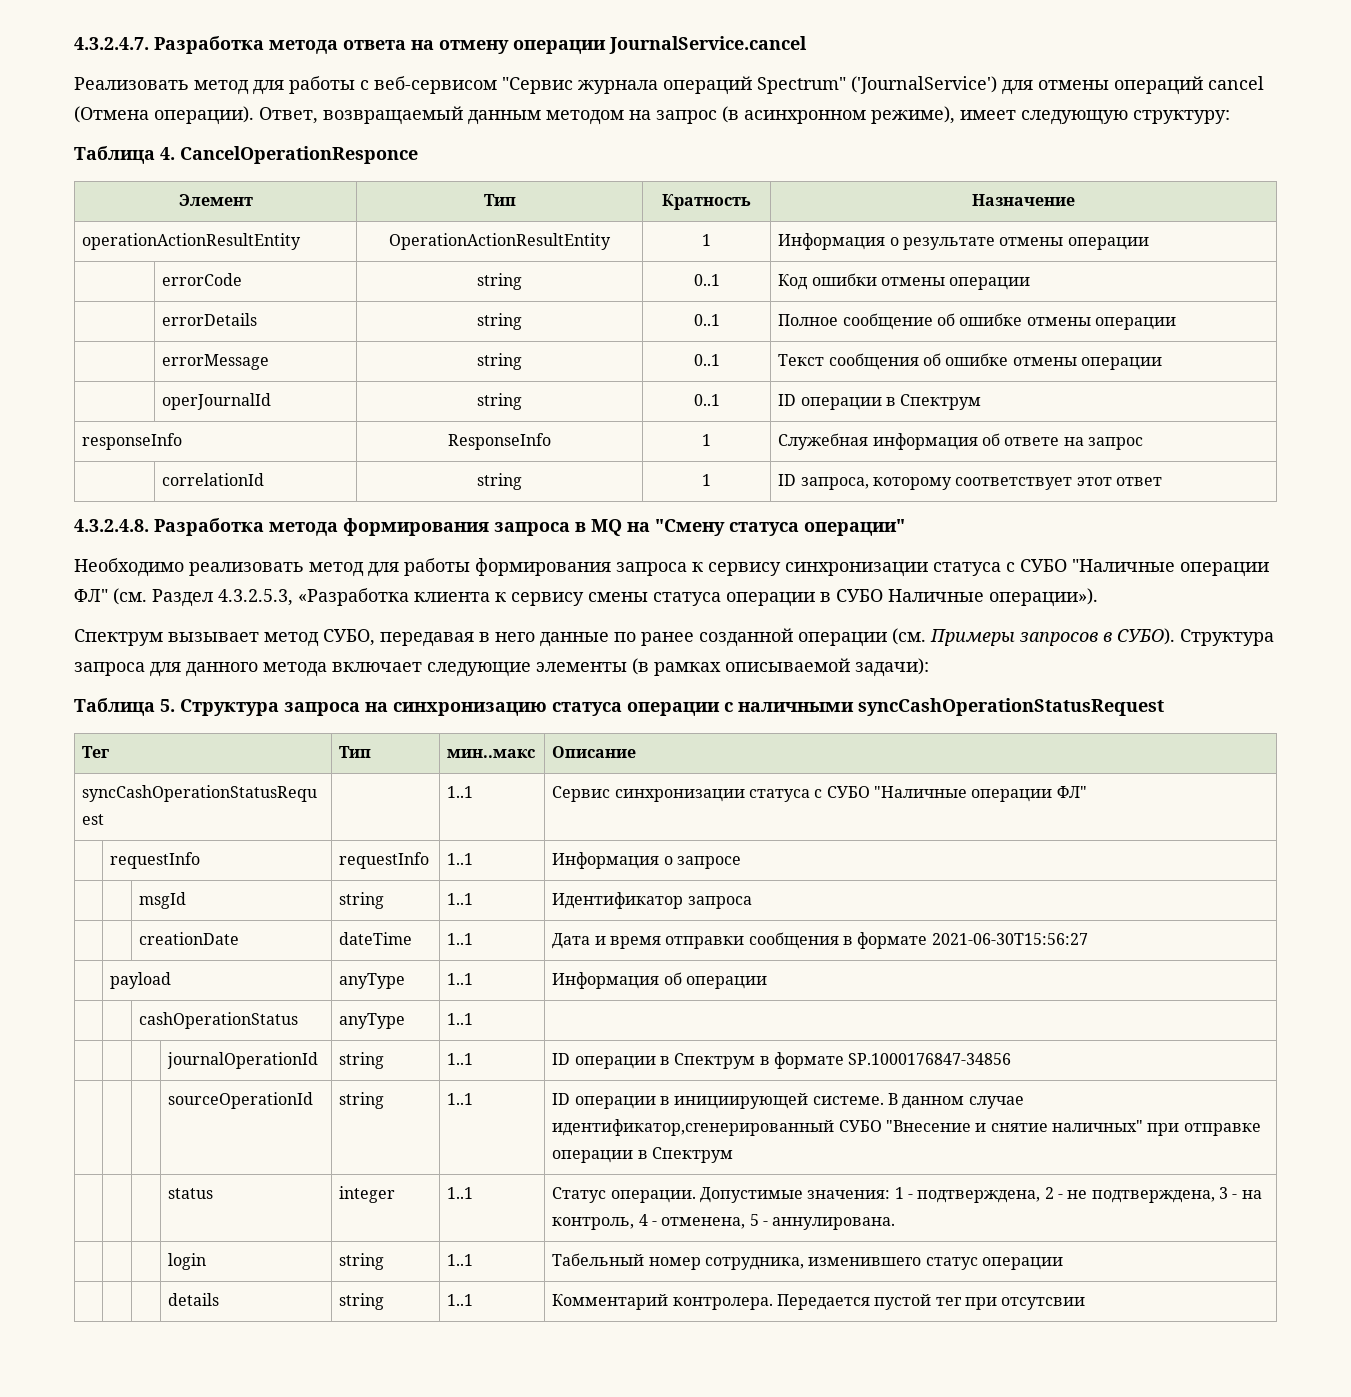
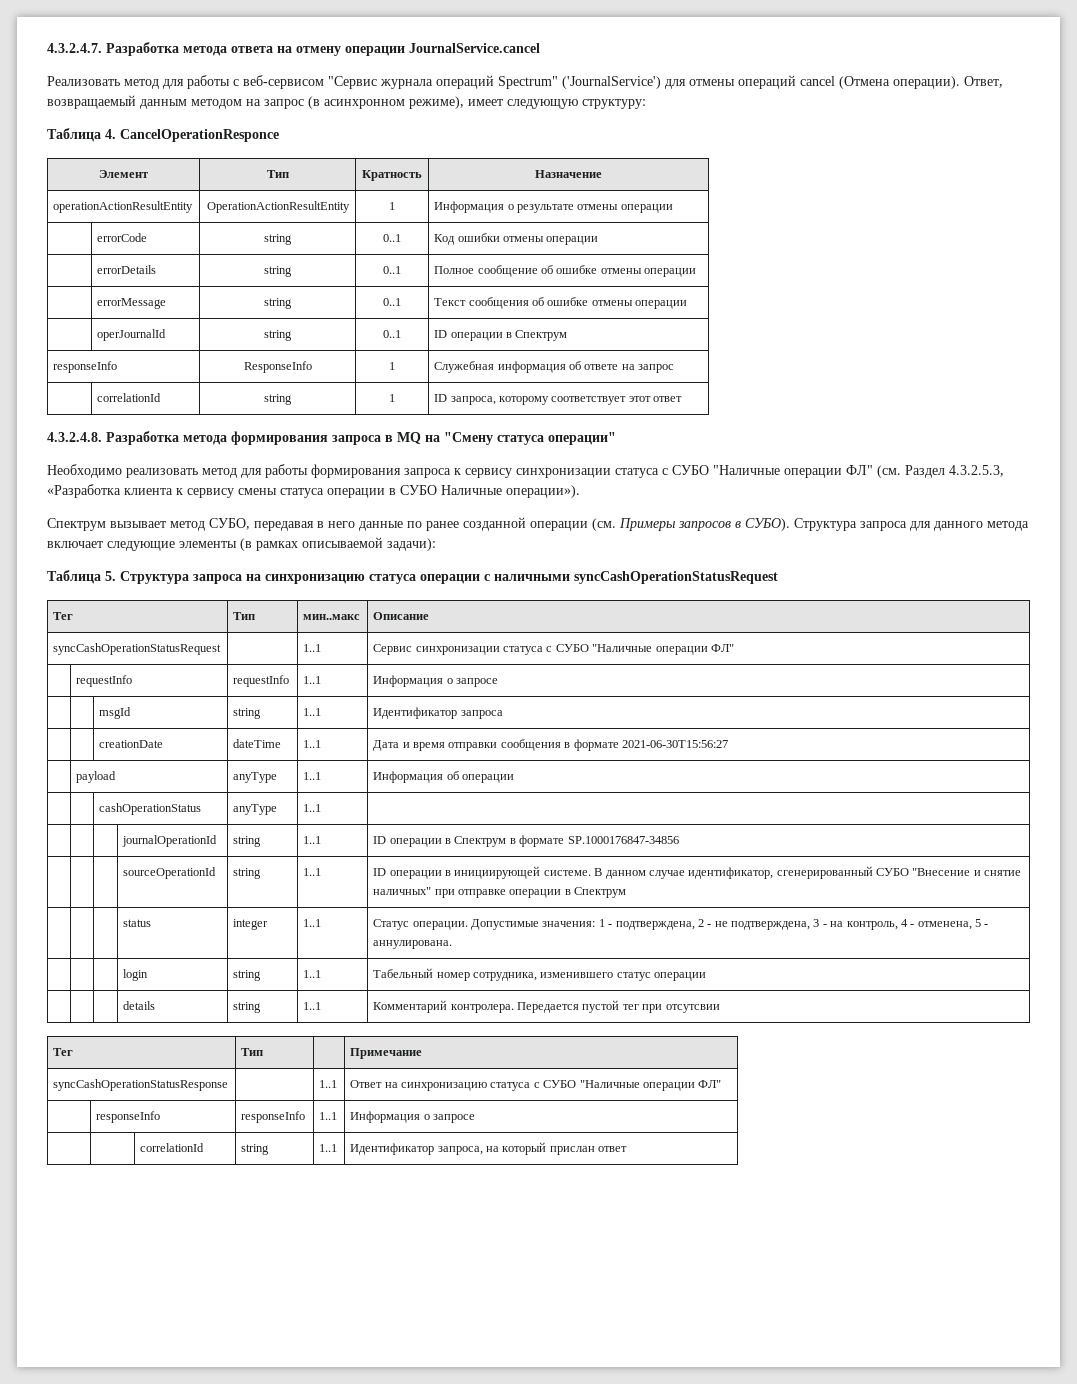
[552,1119,835,1136] идентификатор,сгенерированный -> [688,866,873,879] идентификатор, сгенерированный
(1086, 1303) none -> [53,1048,74,1056] [241,1048,264,1056] [350,1048,423,1059] [53,1079,229,1091] [319,1080,338,1088] [350,1080,722,1091] [96,1111,161,1123] [241,1111,306,1123] [319,1112,338,1120] [350,1111,476,1123] [140,1143,205,1152] [241,1144,270,1155] [319,1144,338,1152] [350,1142,628,1155] // Тег | Тип | | Примечание // syncCashOperationStatusResponse | | 1..1 | Ответ на синхронизацию статуса с СУБО "Наличные операции ФЛ" // | responseInfo | responseInfo | 1..1 | Информация о запросе // | | correlationId | string | 1..1 | Идентификатор запроса, на который прислан ответ

